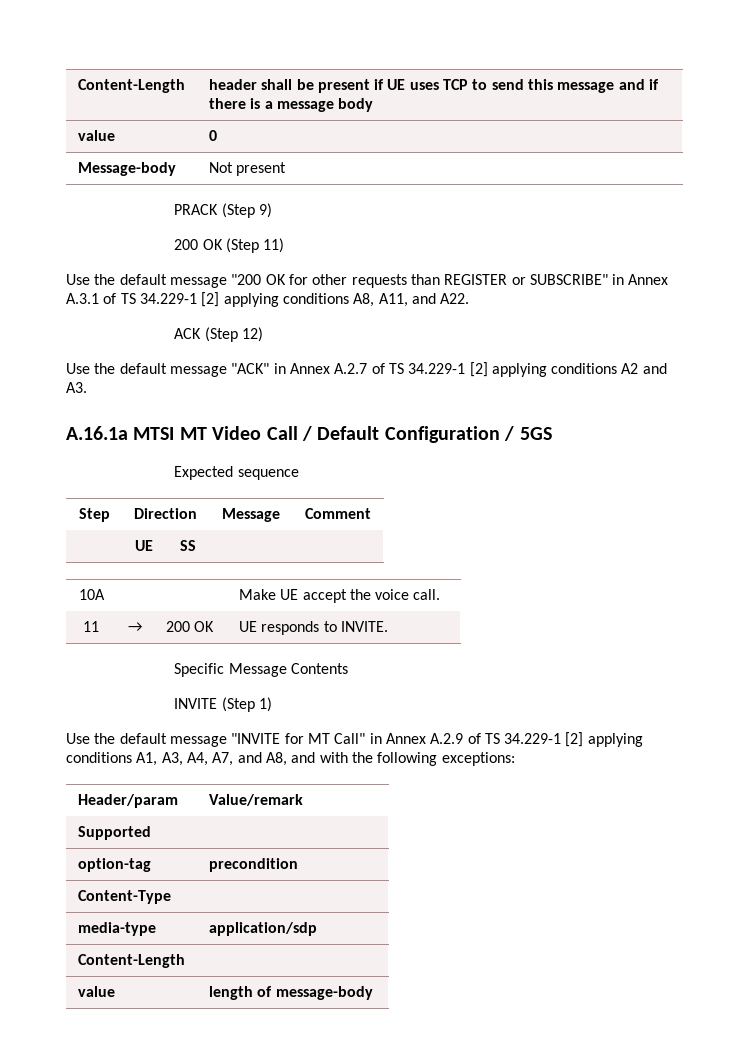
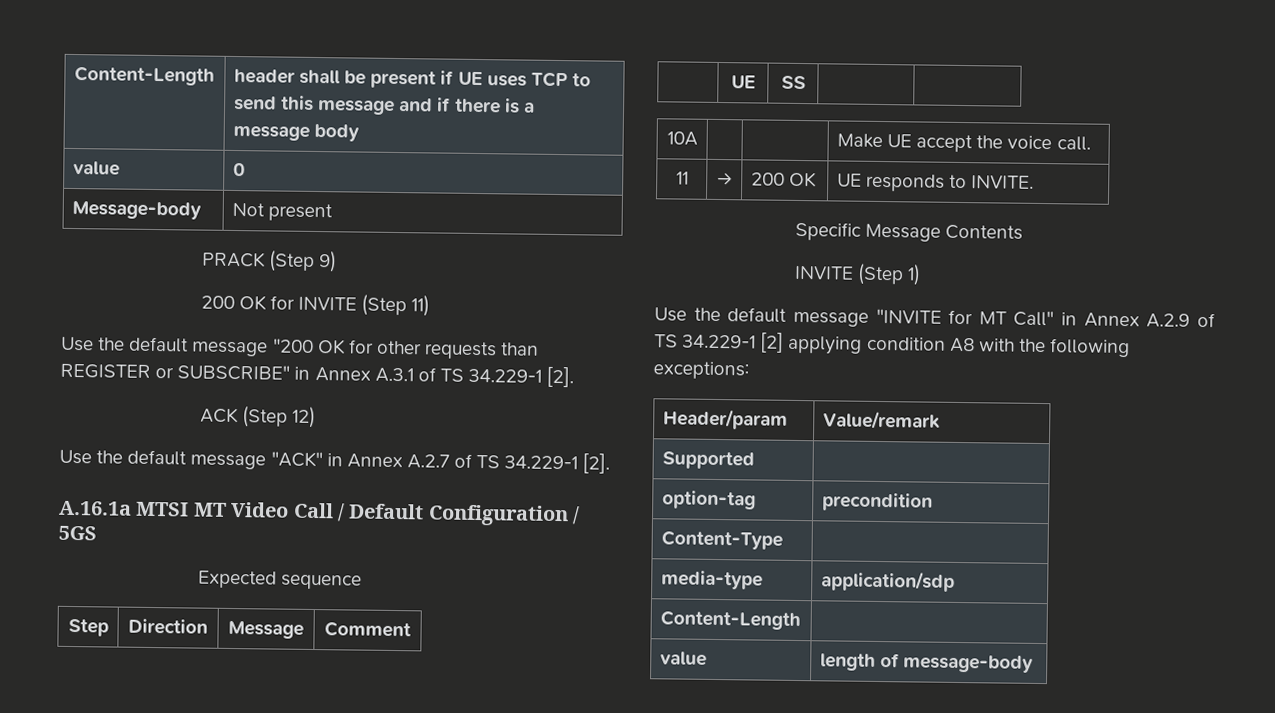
(223, 244) none -> [269,295,357,311] for INVITE
[201,292,470,307] [2] applying conditions A8, A11, and A22. -> [546,366,575,388] [2].
[469,362,667,377] [66,382,87,393] [2] applying conditions A2 and A3. -> [582,453,611,474] [2].
[66,752,316,766] conditions A1, A3, A4, A7, and A8, and -> [866,336,975,353] condition A8

